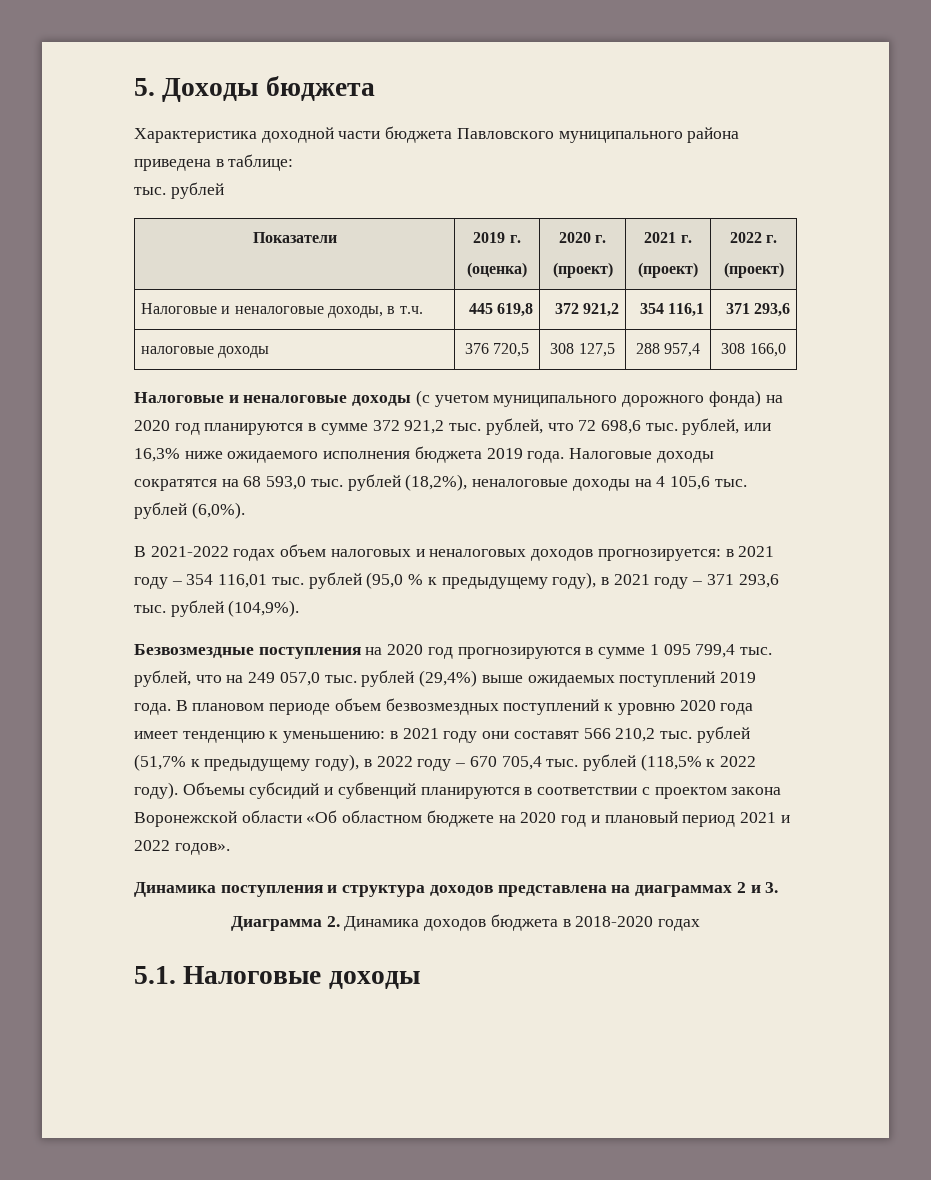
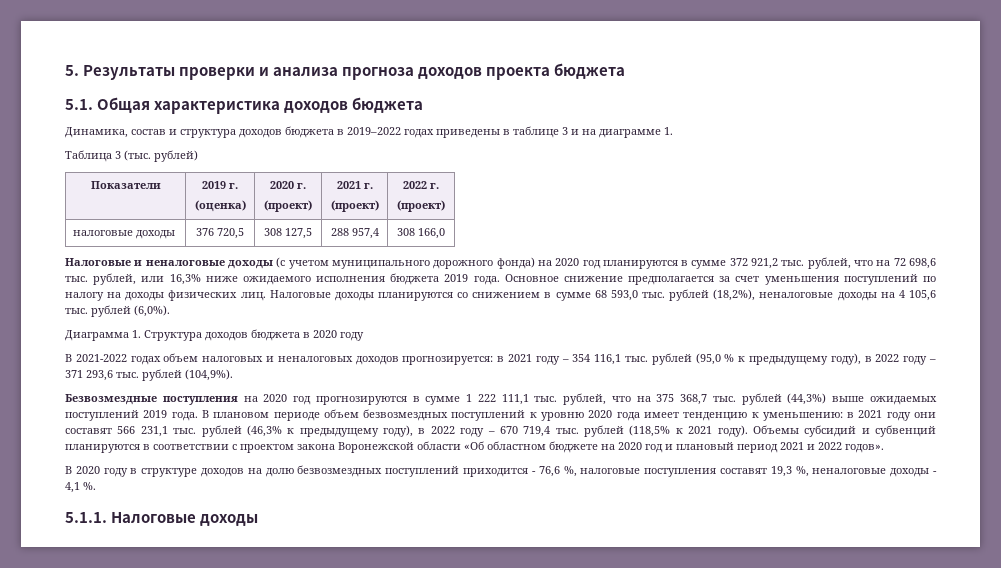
[162,76,375,102] [134,126,740,143] [134,154,294,171] [134,182,224,199] Доходы бюджета // Характеристика доходной части бюджета Павловского муниципального района приведена в таблице: // тыс. рублей -> [83,63,626,80] [65,97,424,114] [65,126,673,138] [65,150,198,162] Результаты проверки и анализа прогноза доходов проекта бюджета // 5.1. Общая характеристика доходов бюджета // Динамика, состав и структура доходов бюджета в 2019–2022 годах приведены в таблице 3 и на диаграмме 1. // Таблица 3 (тыс. рублей)
[141,303,423,318] [468,303,533,317] [554,303,619,317] [639,303,704,317] [725,303,790,317] // Налоговые и неналоговые доходы, в т.ч. | 445 619,8 | 372 921,2 | 354 116,1 | 371 293,6 -> (445, 206) none
(574, 427) none -> [876,260,891,266] на
[569,448,714,463] [134,479,239,491] Налоговые доходы сократятся на -> [504,274,936,285] [65,290,591,301] Основное снижение предполагается за счет уменьшения поступлений по налогу на доходы физических лиц. Налоговые доходы планируются со снижением в сумме
(245, 510) none -> [65,329,364,341] // Диаграмма 1. Структура доходов бюджета в 2020 году
[218,574,268,588] 116,01 -> [594,354,622,365] 116,1
[613,574,650,585] 2021 -> [875,354,900,362] 2022
[663,644,772,658] [134,670,478,687] 095 799,4 тыс. рублей, что на 249 057,0 тыс. рублей (29,4%) -> [477,393,827,405] 222 111,1 тыс. рублей, что на 375 368,7 тыс. рублей (44,3%)
[615,726,750,743] [134,754,186,771] 210,2 тыс. рублей (51,7% -> [140,425,282,437] 231,1 тыс. рублей (46,3%
[501,756,542,770] 705,4 -> [523,426,551,437] 719,4
[720,756,757,767] 2022 -> [688,426,713,434] 2021
[134,882,779,897] [230,914,701,931] [134,966,176,984] Динамика поступления и структура доходов представлена на диаграммах 2 и 3. // Диаграмма 2. Динамика доходов бюджета в 2018-2020 годах // 5.1. -> [65,465,938,477] [65,482,96,493] [65,512,107,523] В 2020 году в структуре доходов на долю безвозмездных поступлений приходится - 76,6 %, налоговые поступления составят 19,3 %, неналоговые доходы - 4,1 %. // 5.1.1.

